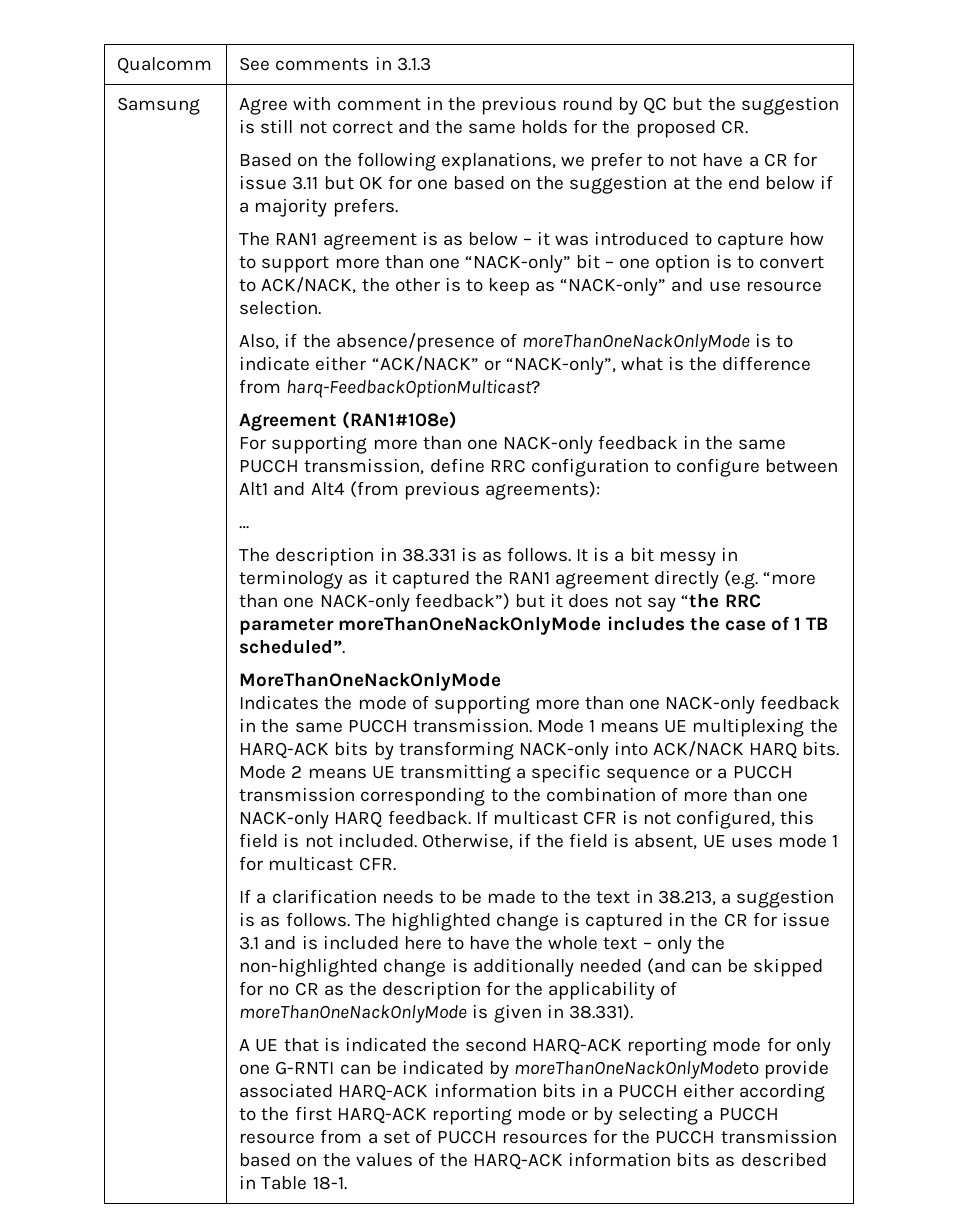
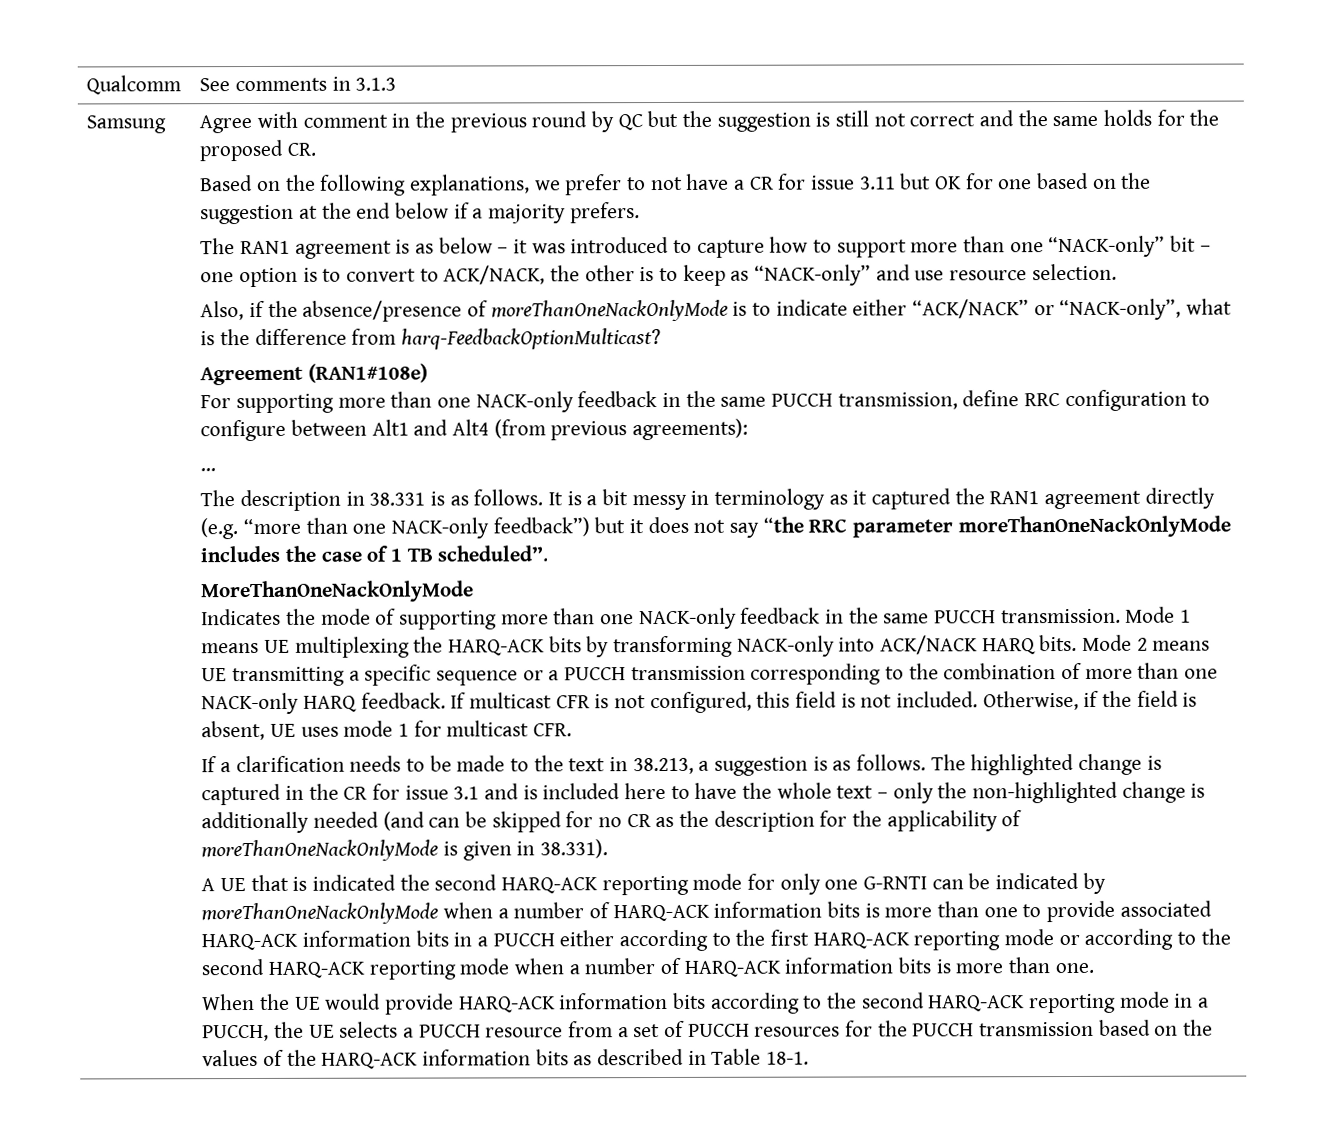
[514,1061,760,1079] moreThanOneNackOnlyModeto -> [201,901,1042,925] moreThanOneNackOnlyMode when a number of HARQ-ACK information bits is more than one to
[593,1106,699,1125] by selecting -> [1084,928,1231,950] [201,957,1094,980] [202,991,1210,1015] [202,1021,399,1042] according to the second HARQ-ACK reporting mode when a number of HARQ-ACK information bits is more than one. // When the UE would provide HARQ-ACK information bits according to the second HARQ-ACK reporting mode in a PUCCH, the UE selects

